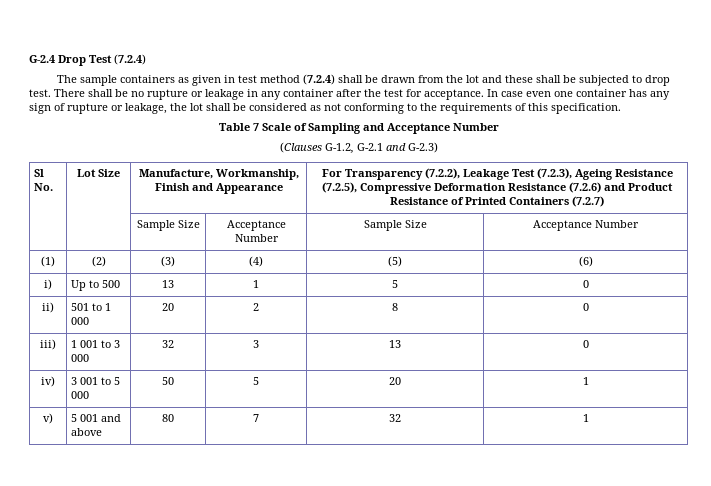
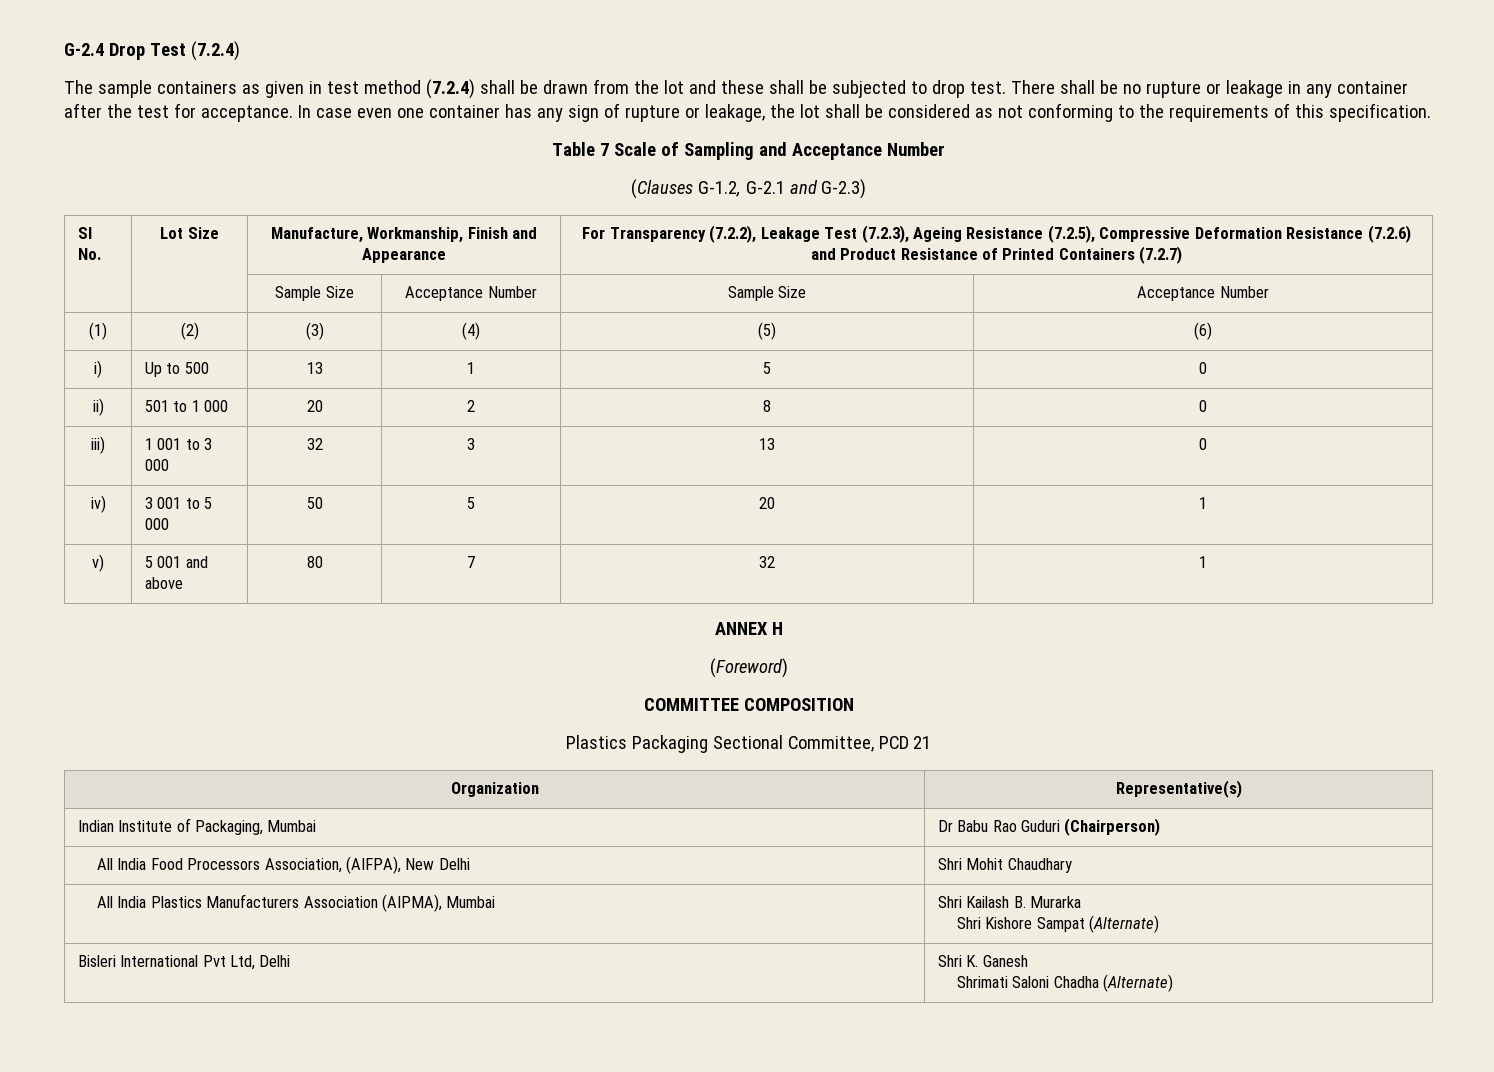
(589, 418) none -> [714,622,783,635] [709,658,788,678] [643,698,854,711] [565,735,932,753] [450,782,539,797] [1115,780,1242,798] [77,818,317,835] [937,818,1161,836] [96,856,470,874] [937,858,1072,873] [96,894,496,912] [937,896,1081,908] [956,915,1160,933] [77,955,291,970] [937,955,1028,967] [956,974,1174,992] // ANNEX H // (Foreword) // COMMITTEE COMPOSITION // Plastics Packaging Sectional Committee, PCD 21 // Organization | Representative(s) // Indian Institute of Packaging, Mumbai | Dr Babu Rao Guduri (Chairperson) // All India Food Processors Association, (AIFPA), New Delhi | Shri Mohit Chaudhary // All India Plastics Manufacturers Association (AIPMA), Mumbai | Shri Kailash B. Murarka // Shri Kishore Sampat (Alternate) // Bisleri International Pvt Ltd, Delhi | Shri K. Ganesh // Shrimati Saloni Chadha (Alternate)

